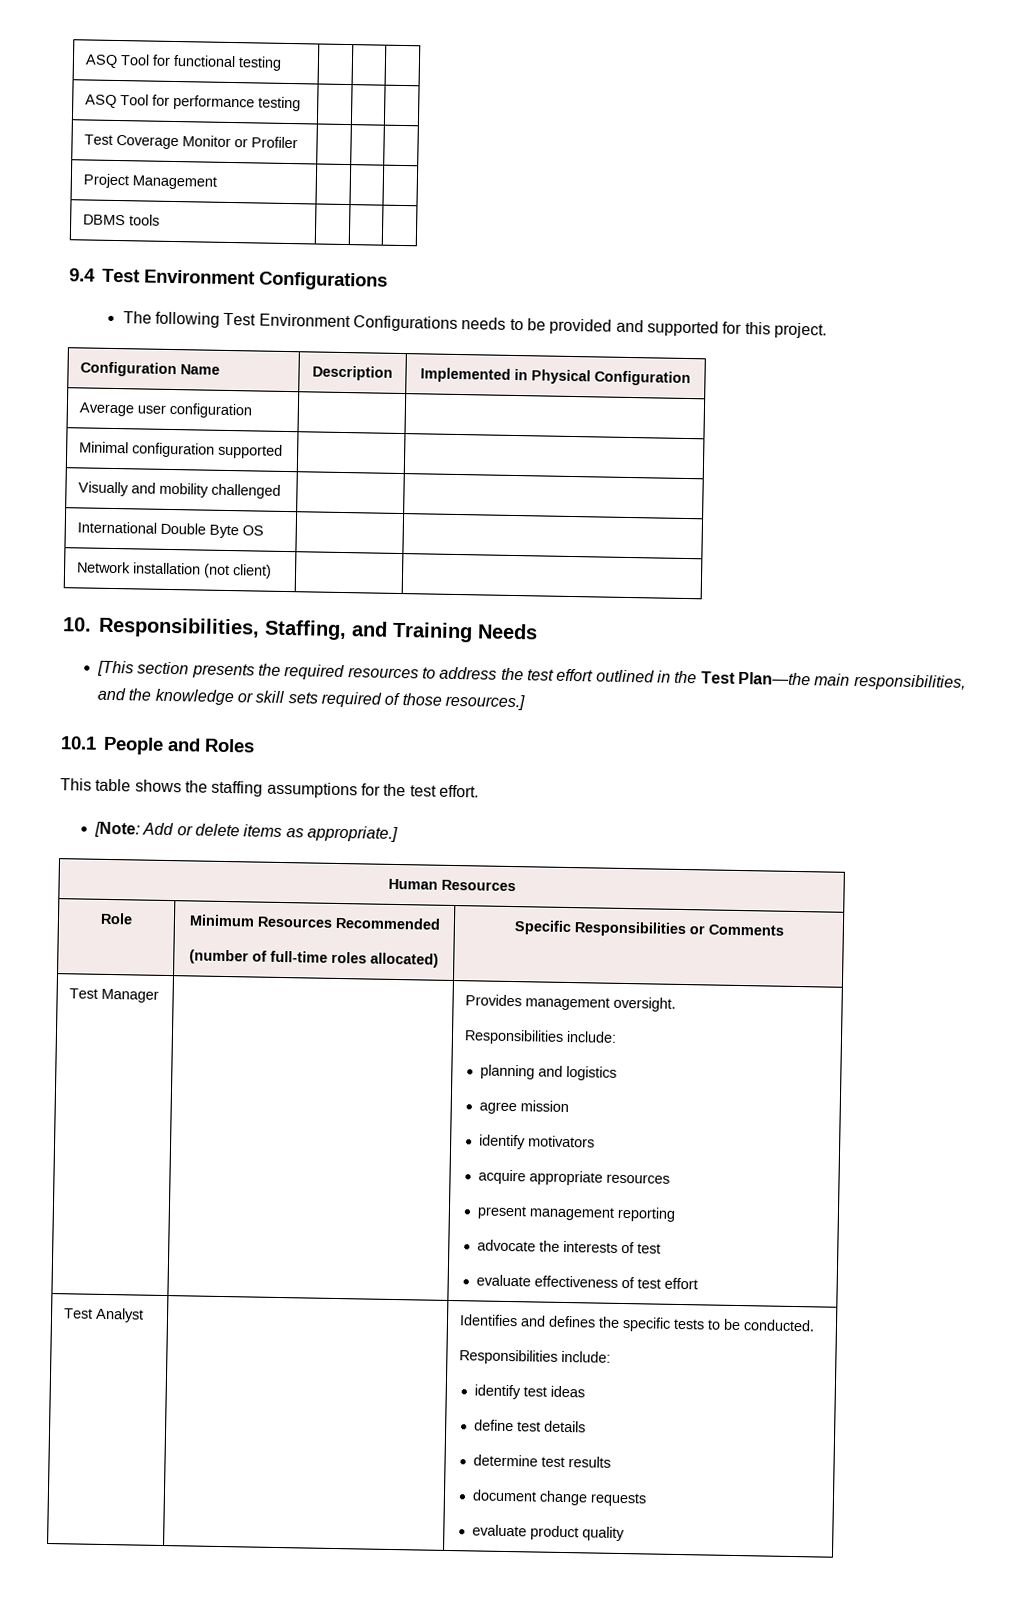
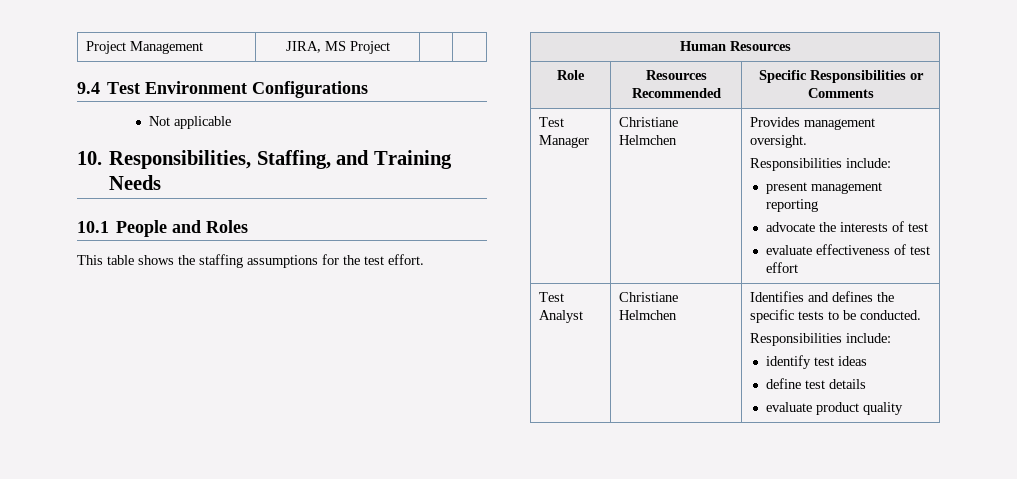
[84,54,282,71] [84,94,301,112] [83,134,298,150] ASQ Tool for functional testing | | | // ASQ Tool for performance testing | | | // Test Coverage Monitor or Profiler | | | // -> (86, 47) none
[82,214,160,226] | | // DBMS tools | -> [285,41,390,54] JIRA, MS Project
[122,311,827,339] [79,361,220,378] [312,365,393,381] [420,367,691,387] [78,402,252,419] [78,441,283,459] [77,481,281,499] [76,521,264,539] [76,561,272,579] The following Test Environment Configurations needs to be provided and supported for this project. // Configuration Name | Description | Implemented in Physical Configuration // Average user configuration | | // Minimal configuration supported | | // Visually and mobility challenged | | // International Double Byte OS | | // Network installation (not client) | | -> [149,116,232,129] Not applicable
[97,660,966,691] [97,687,526,711] // [This section presents the required resources to address the test effort outlined in the Test Plan—the main responsibilities, and the knowledge or skill sets required of those resources.] -> (162, 182) none
[94,821,399,843] // [Note: Add or delete items as appropriate.] -> (424, 259) none
[188,914,255,927] Minimum -> (585, 75) none
[189,949,439,968] // (number of full-time roles allocated) -> (721, 93) none
(159, 995) none -> [619,117,679,127] [619,135,678,145] Christiane Helmchen
[479,1064,617,1081] [478,1100,569,1115] [478,1134,595,1150] [477,1169,670,1186] // planning and logistics // agree mission // identify motivators // acquire appropriate resources -> (892, 163) none
(144, 1315) none -> [619,292,679,302] [619,310,678,320] Christiane Helmchen
[472,1454,611,1468] [471,1489,647,1507] // determine test results // document change requests -> (867, 384) none

